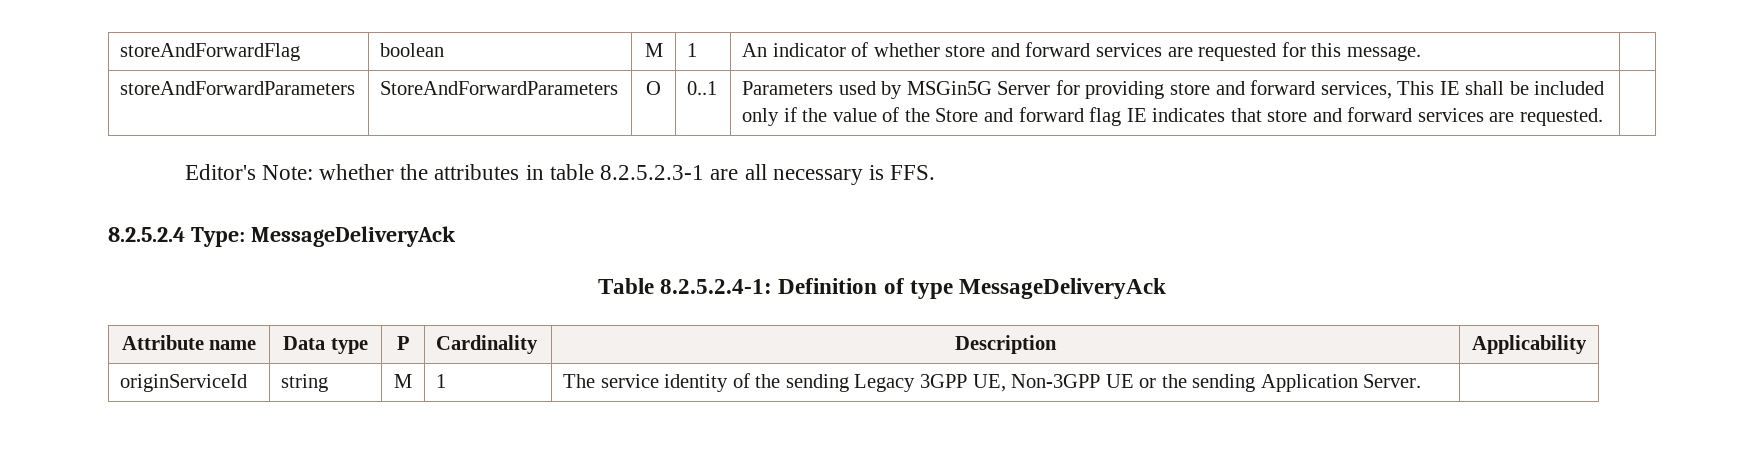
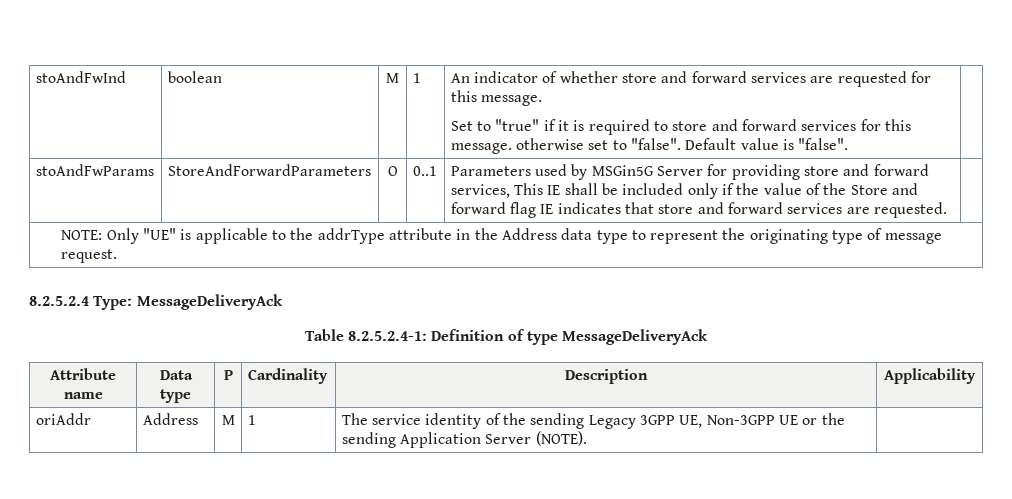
[120,43,301,61] storeAndForwardFlag -> [35,71,126,83] stoAndFwInd
[120,81,356,95] | // storeAndForwardParameters -> [450,119,911,135] [450,138,849,154] [35,164,154,176] // Set to "true" if it is required to store and forward services for this message. otherwise set to "false". Default value is "false". | // stoAndFwParams
[184,164,936,185] // Editor's Note: whether the attributes in table 8.2.5.2.3-1 are all necessary is FFS. -> [61,228,942,244] [61,249,118,263] // NOTE: Only "UE" is applicable to the addrType attribute in the Address data type to represent the originating type of message request.
[120,374,248,392] [281,374,329,392] originServiceId | string -> [35,413,91,425] [142,413,198,425] oriAddr | Address
[1363,374,1422,388] Server. -> [485,431,587,446] Server (NOTE).

